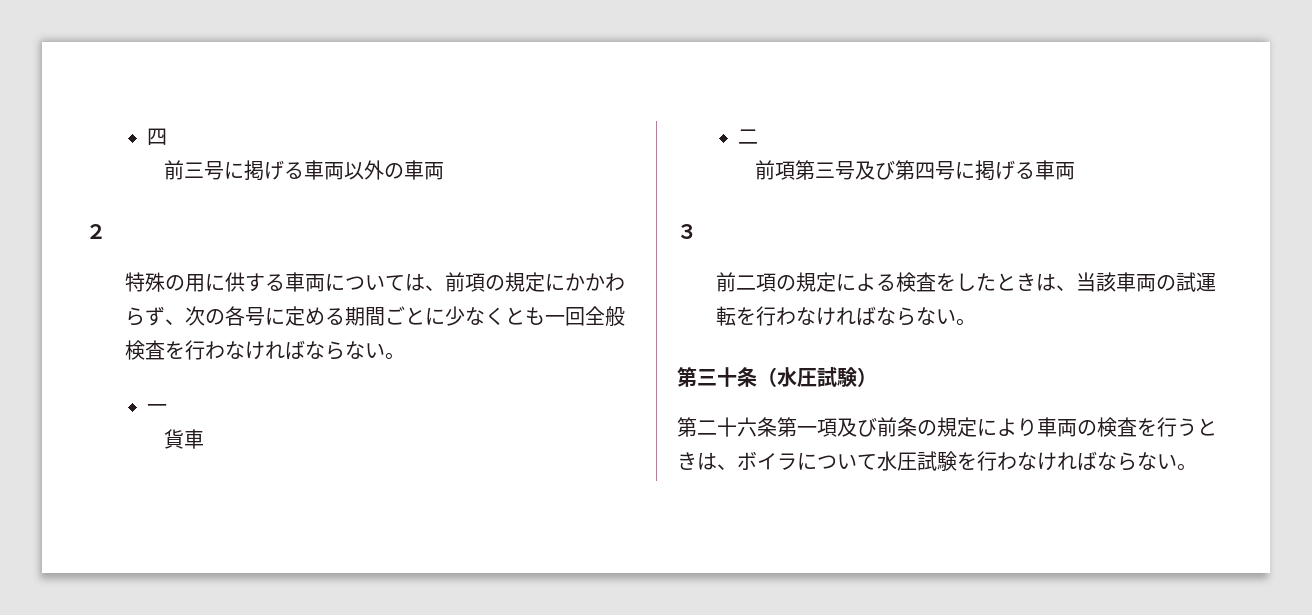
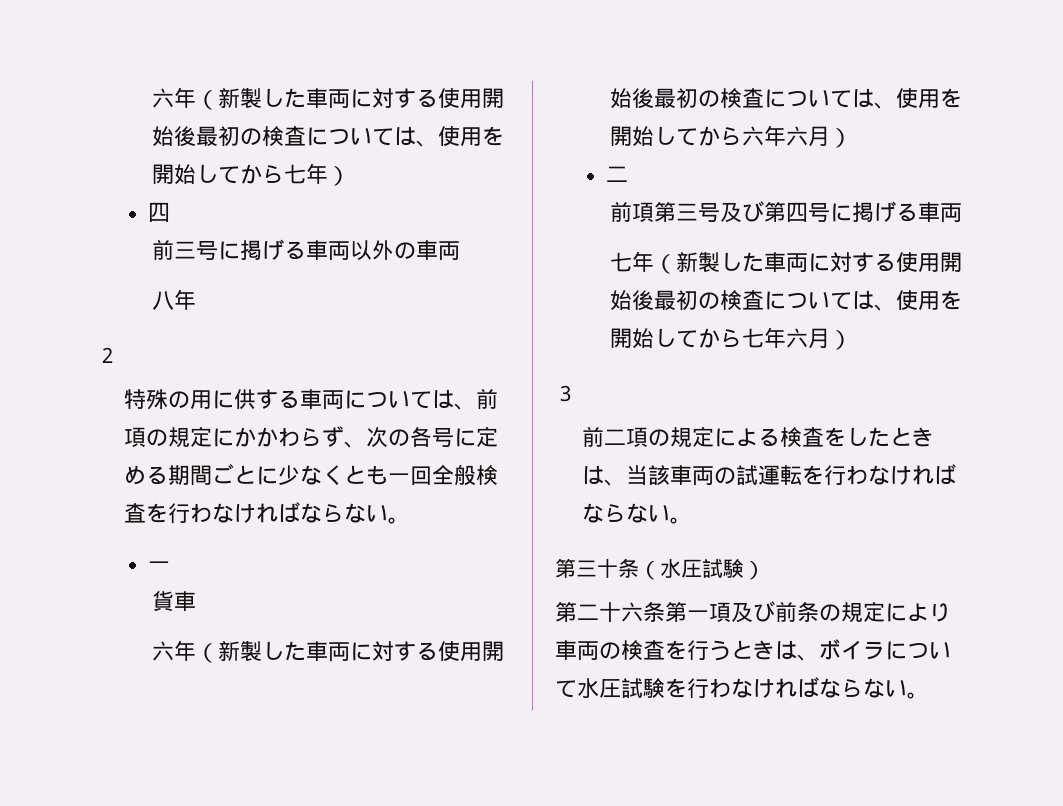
(146, 137) none -> [151,87,504,110] [151,126,504,147] [151,163,350,186] 六年（新製した車両に対する使用開始後最初の検査については、使用を開始してから七年） //
(444, 171) none -> [151,289,196,311] // 八年
(204, 439) none -> [151,640,504,663] [609,88,962,109] [609,125,852,148] // 六年（新製した車両に対する使用開始後最初の検査については、使用を開始してから六年六月）
(1075, 171) none -> [609,251,962,274] [609,290,962,311] [609,327,852,350] // 七年（新製した車両に対する使用開始後最初の検査については、使用を開始してから七年六月）

